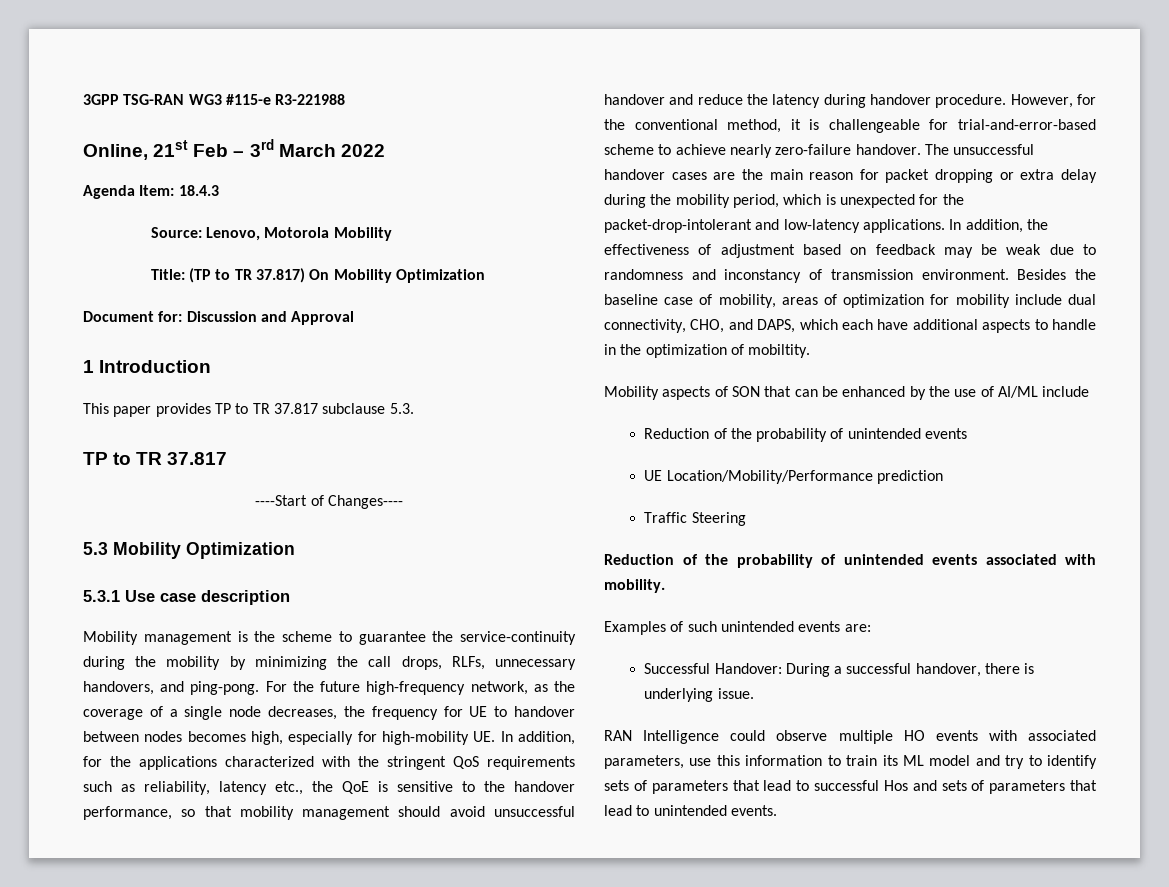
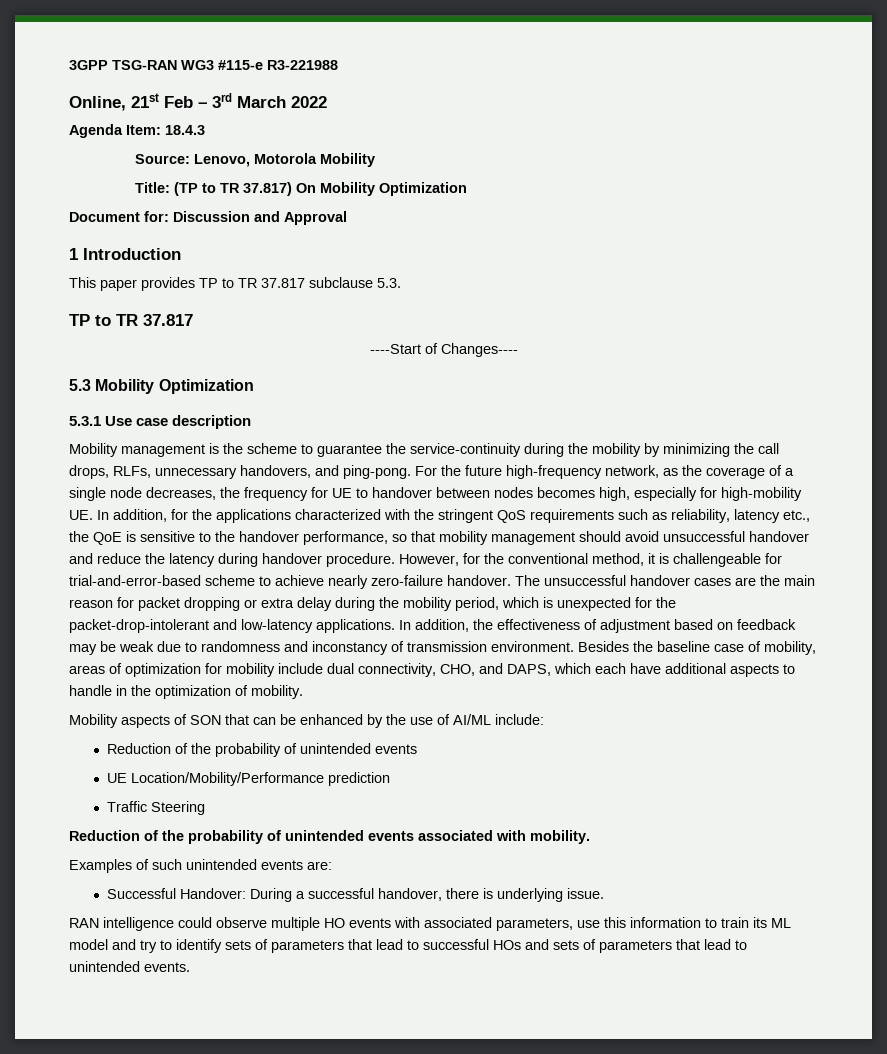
[748,344,811,358] mobiltity. -> [251,685,303,699] mobility.
[1042,386,1090,397] include -> [495,714,544,725] include:
[643,730,720,744] Intelligence -> [103,917,174,931] intelligence
[883,780,908,791] Hos -> [493,940,521,950] HOs

